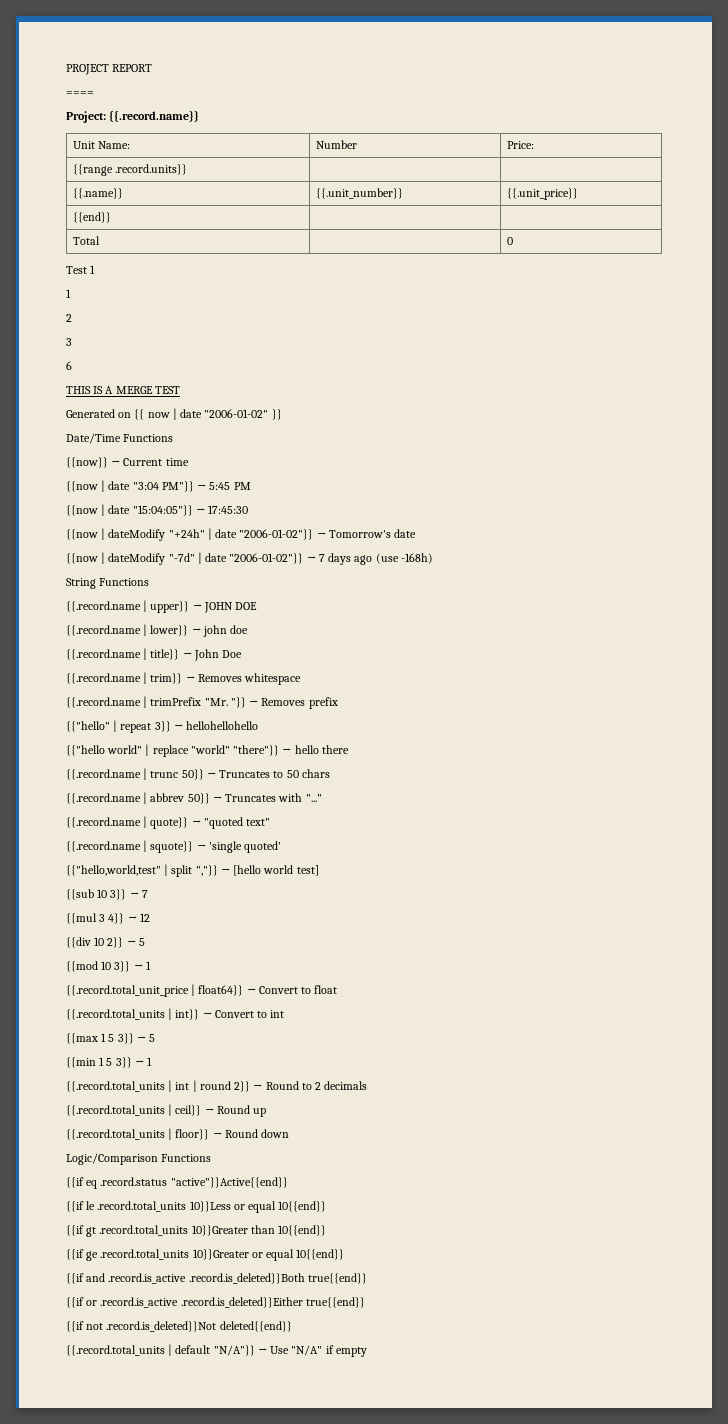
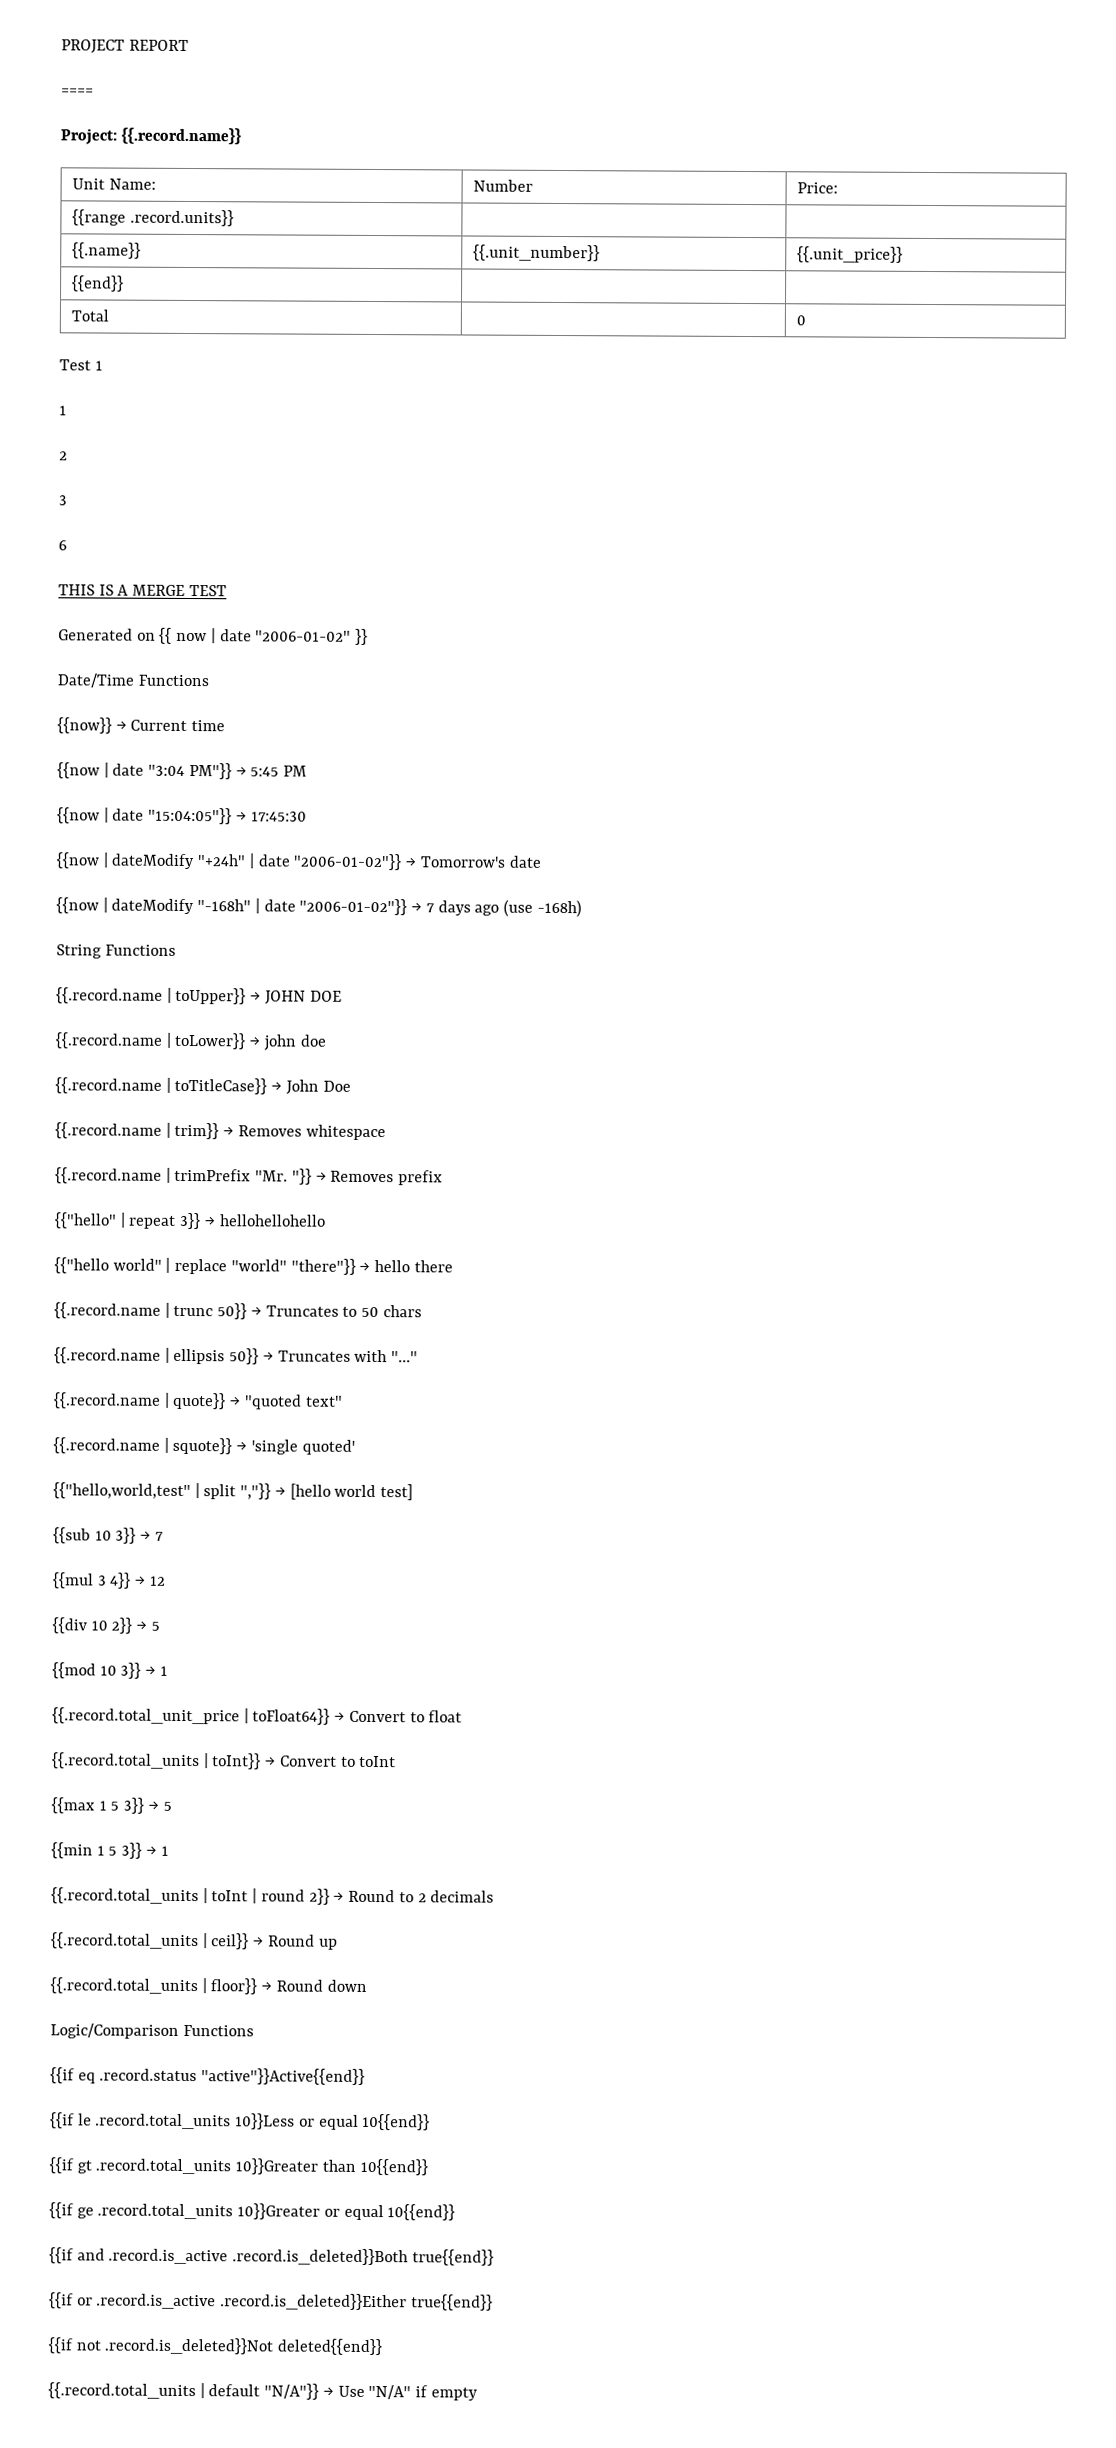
[168,553,195,562] "-7d" -> [197,899,252,912] "-168h"
[150,601,190,613] upper}} -> [175,987,247,1005] toUpper}}
[150,625,189,636] lower}} -> [174,1032,247,1050] toLower}}
[150,649,180,660] title}} -> [174,1077,268,1095] toTitleCase}}
[150,793,185,802] abbrev -> [173,1348,226,1365] ellipsis
[198,985,244,996] float64}} -> [252,1708,331,1725] toFloat64}}
[175,1009,285,1020] int}} → Convert to int -> [212,1753,397,1770] toInt}} → Convert to toInt
[175,1082,190,1090] int -> [211,1890,249,1902] toInt

